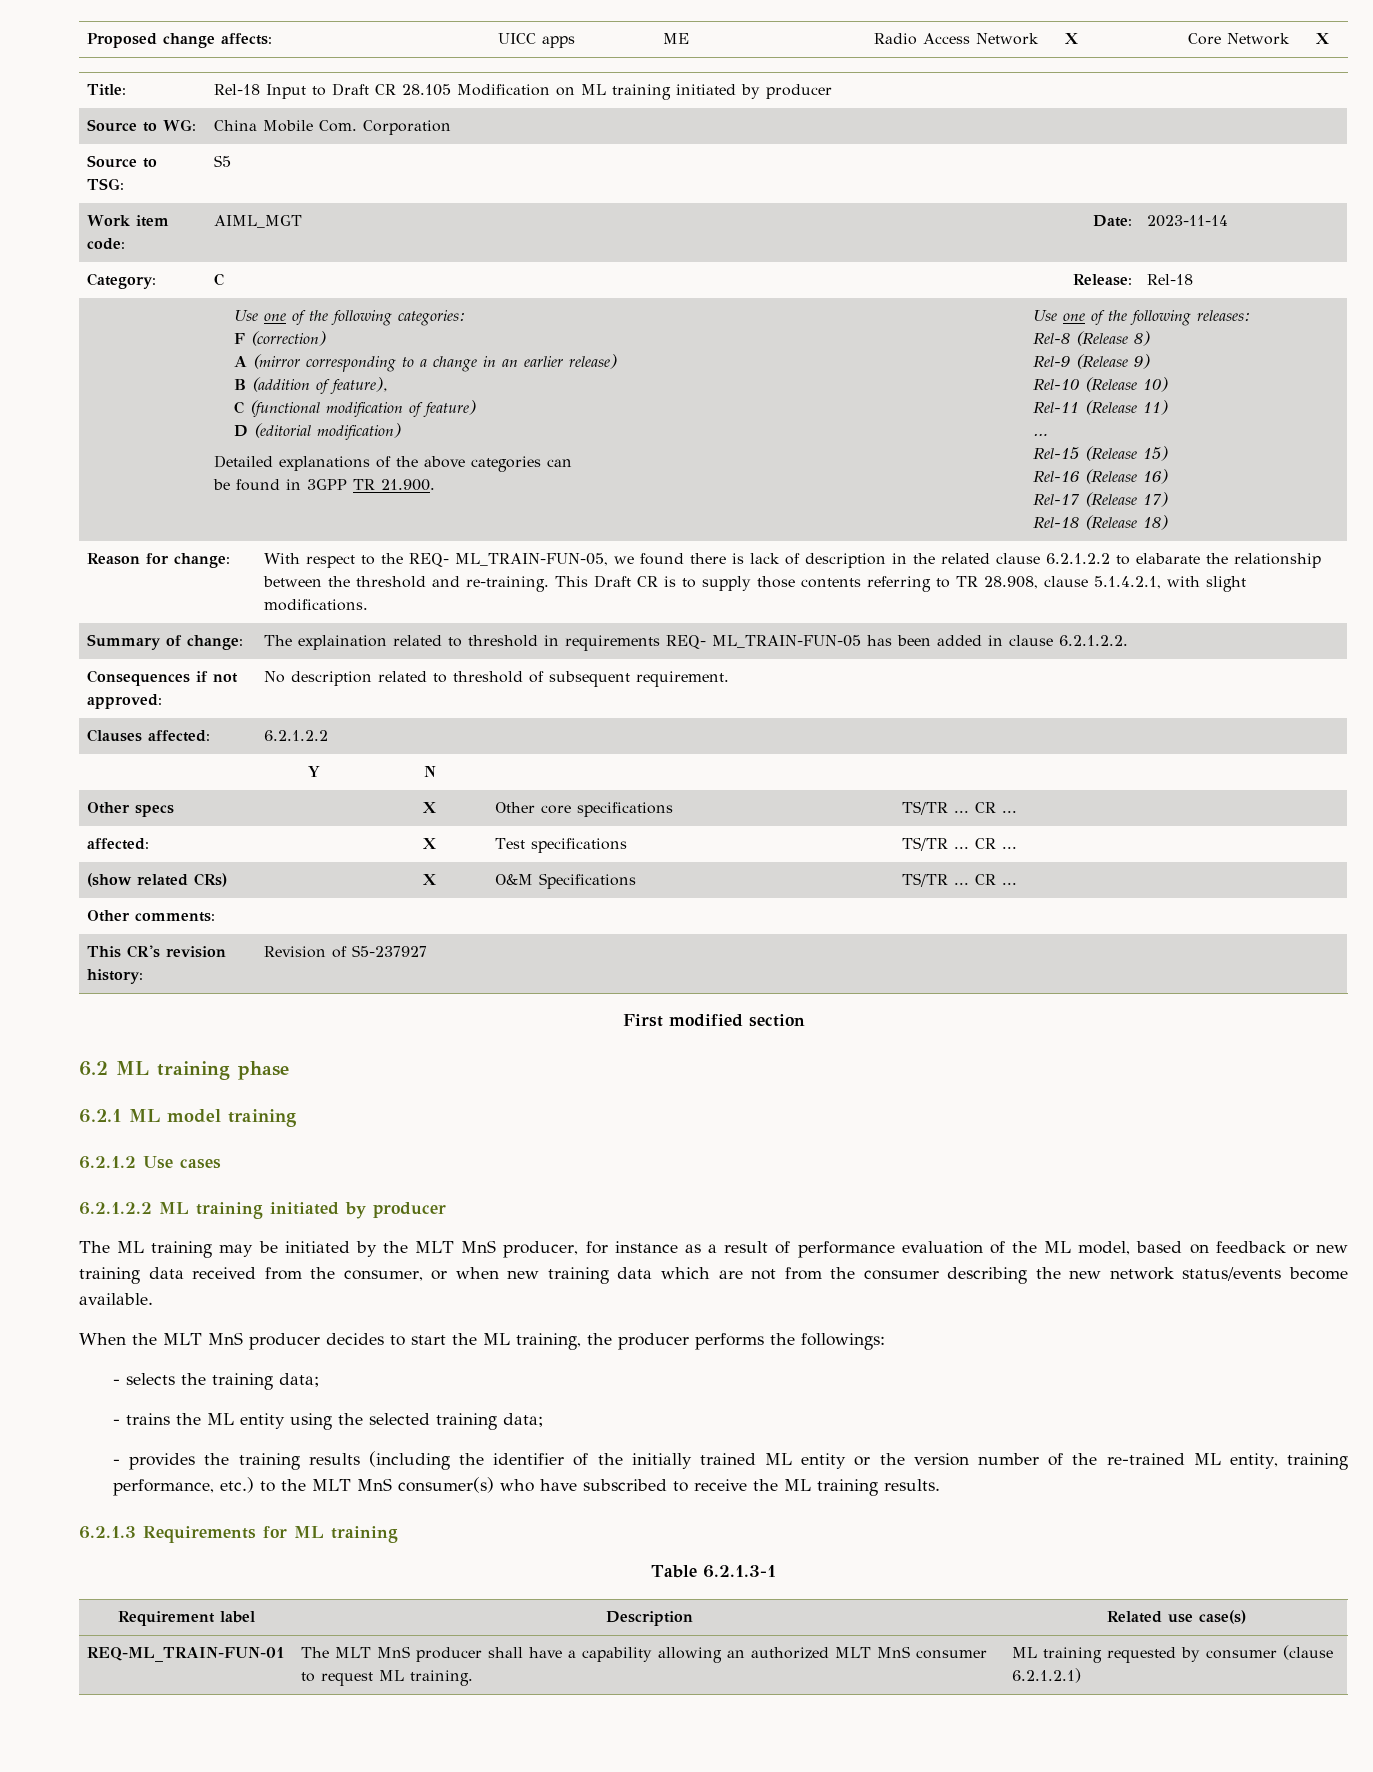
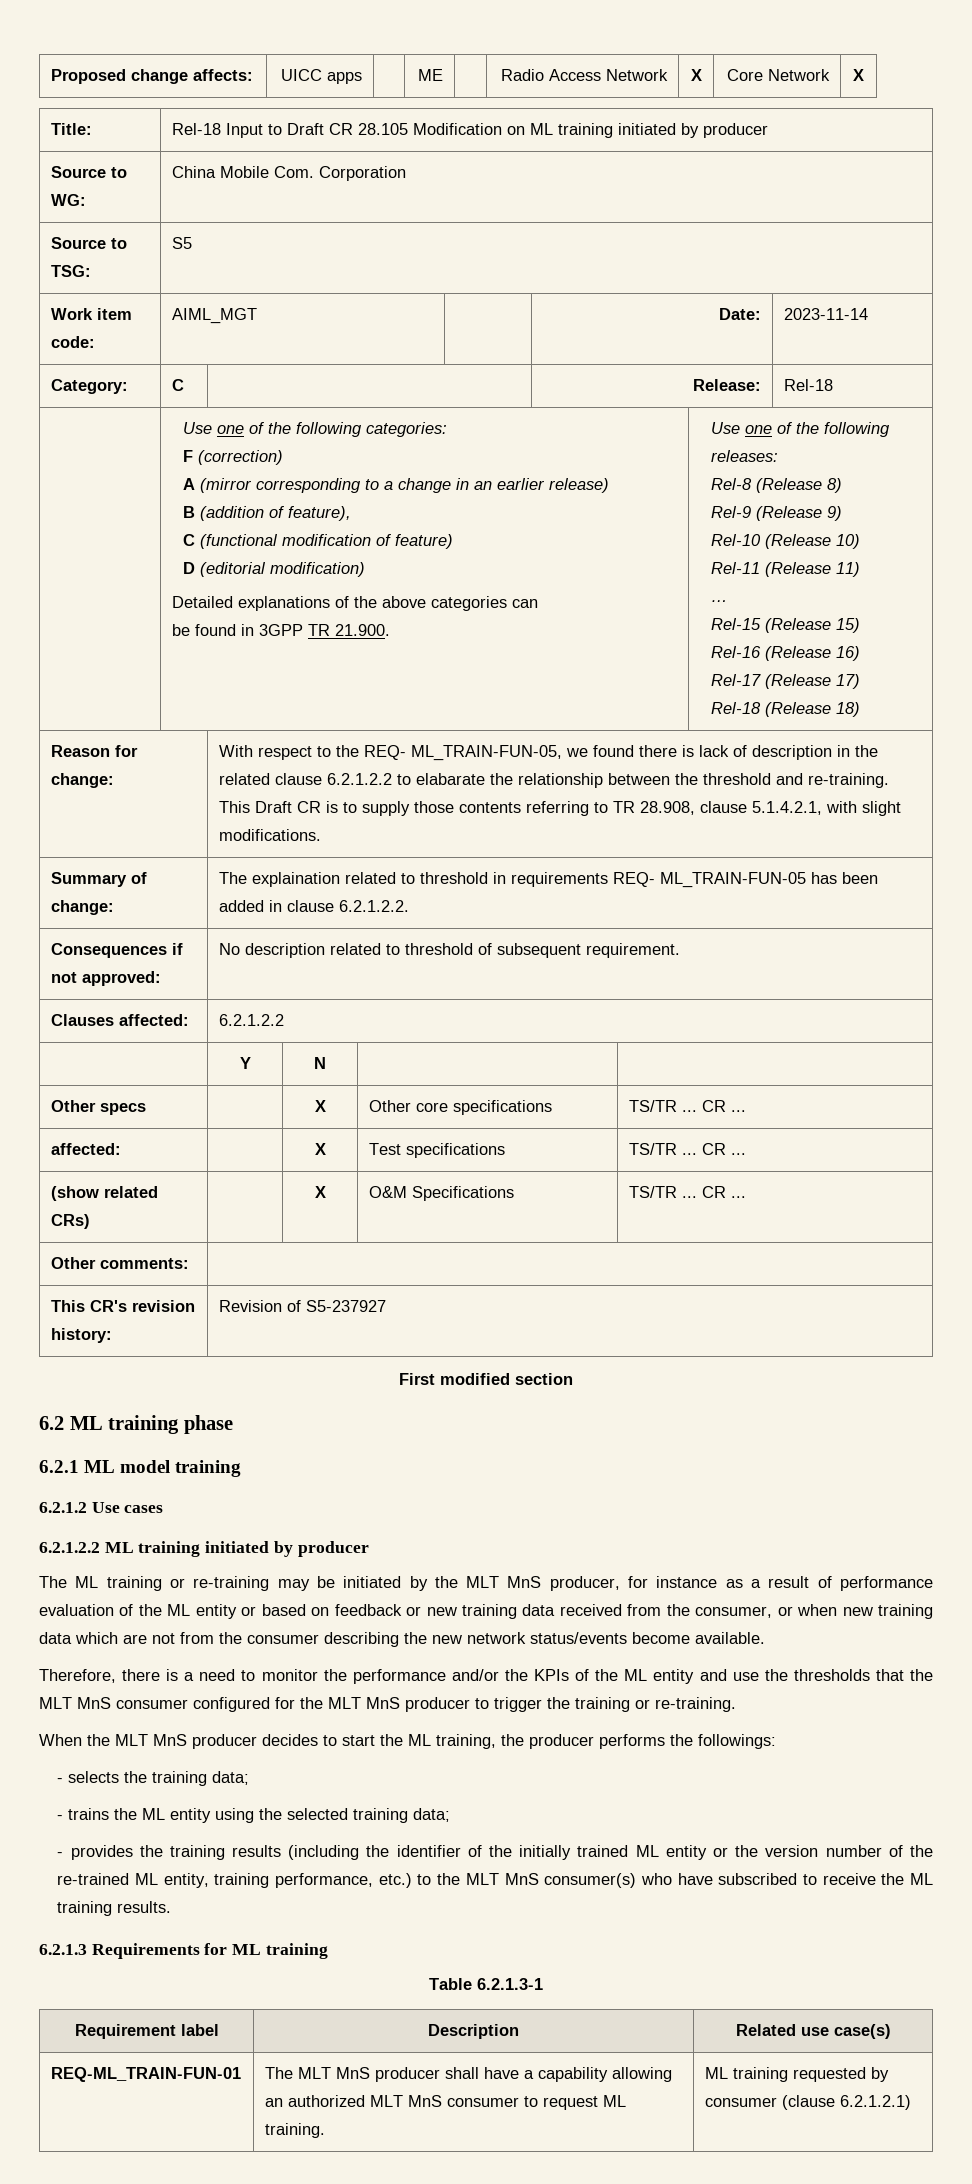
(213, 1249) none -> [169,1576,270,1591] or re-training
[1078,1241,1131,1255] model, -> [195,1604,257,1619] entity or
(153, 1299) none -> [39,1669,933,1684] [39,1697,736,1712] // Therefore, there is a need to monitor the performance and/or the KPIs of the ML entity and use the thresholds that the MLT MnS consumer configured for the MLT MnS producer to trigger the training or re-training.

